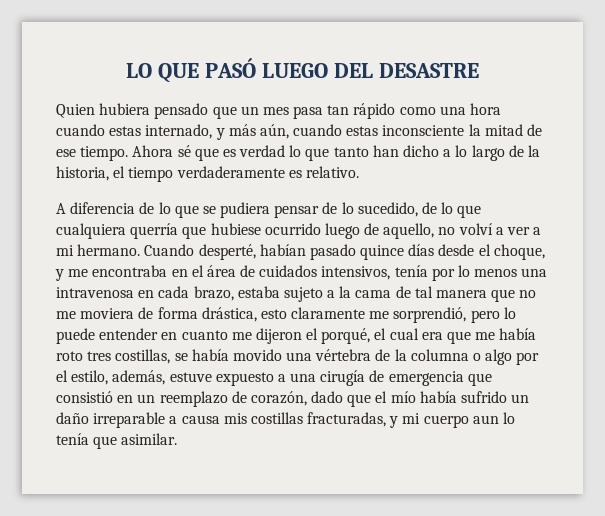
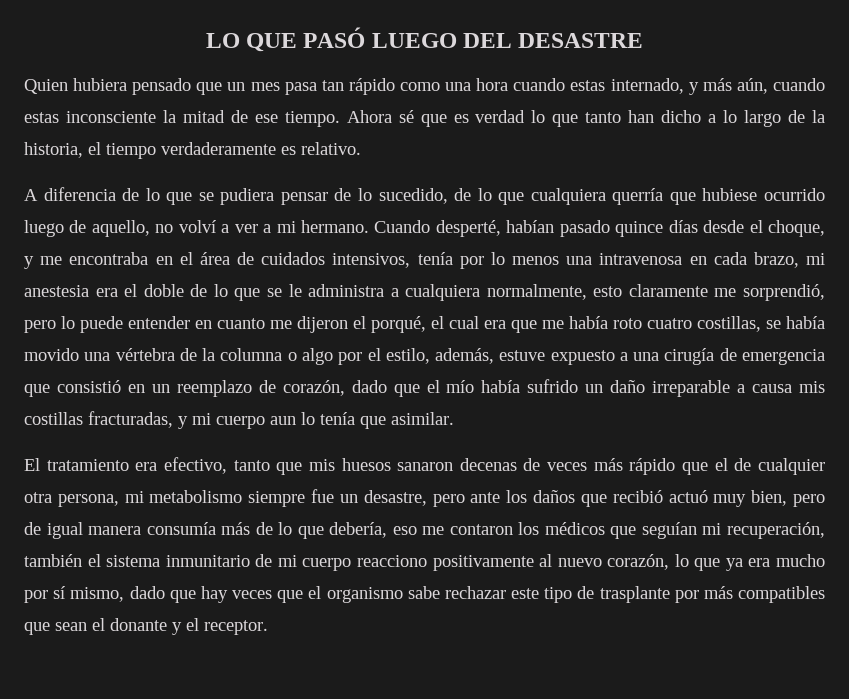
[237,286,537,302] [56,307,257,322] estaba sujeto a la cama de tal manera que no me moviera de forma drástica, -> [805,253,825,265] [24,284,587,301] mi anestesia era el doble de lo que se le administra a cualquiera normalmente,
[87,351,112,361] tres -> [647,318,692,329] cuatro
(178, 439) none -> [24,457,825,475] [24,489,826,507] [24,522,825,539] [24,554,825,571] [24,586,825,603] [24,618,268,635] // El tratamiento era efectivo, tanto que mis huesos sanaron decenas de veces más rápido que el de cualquier otra persona, mi metabolismo siempre fue un desastre, pero ante los daños que recibió actuó muy bien, pero de igual manera consumía más de lo que debería, eso me contaron los médicos que seguían mi recuperación, también el sistema inmunitario de mi cuerpo reacciono positivamente al nuevo corazón, lo que ya era mucho por sí mismo, dado que hay veces que el organismo sabe rechazar este tipo de trasplante por más compatibles que sean el donante y el receptor.

